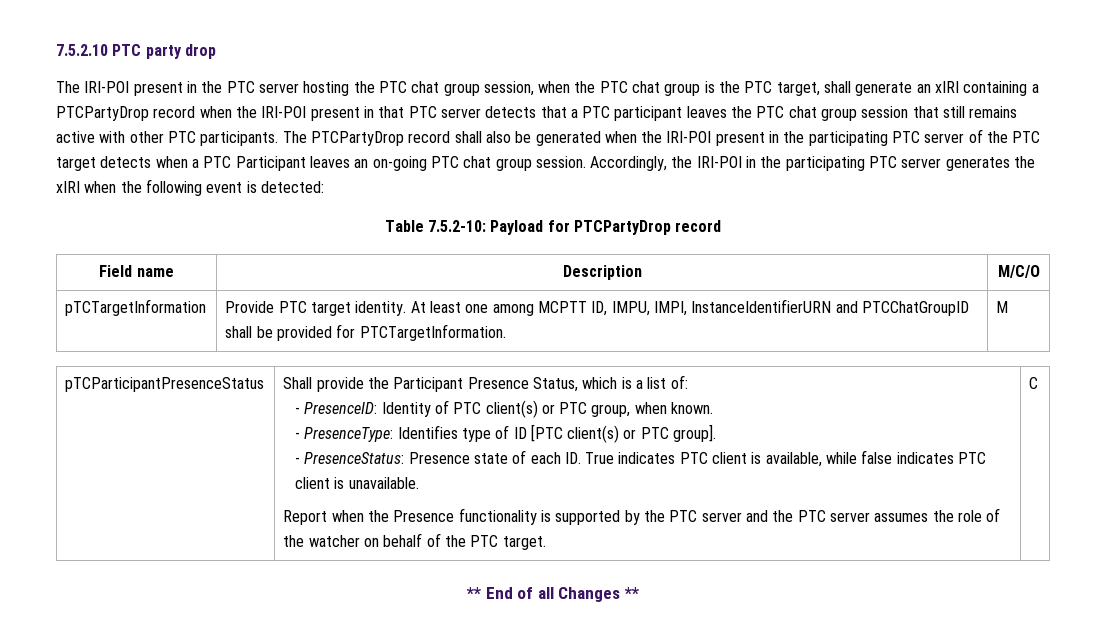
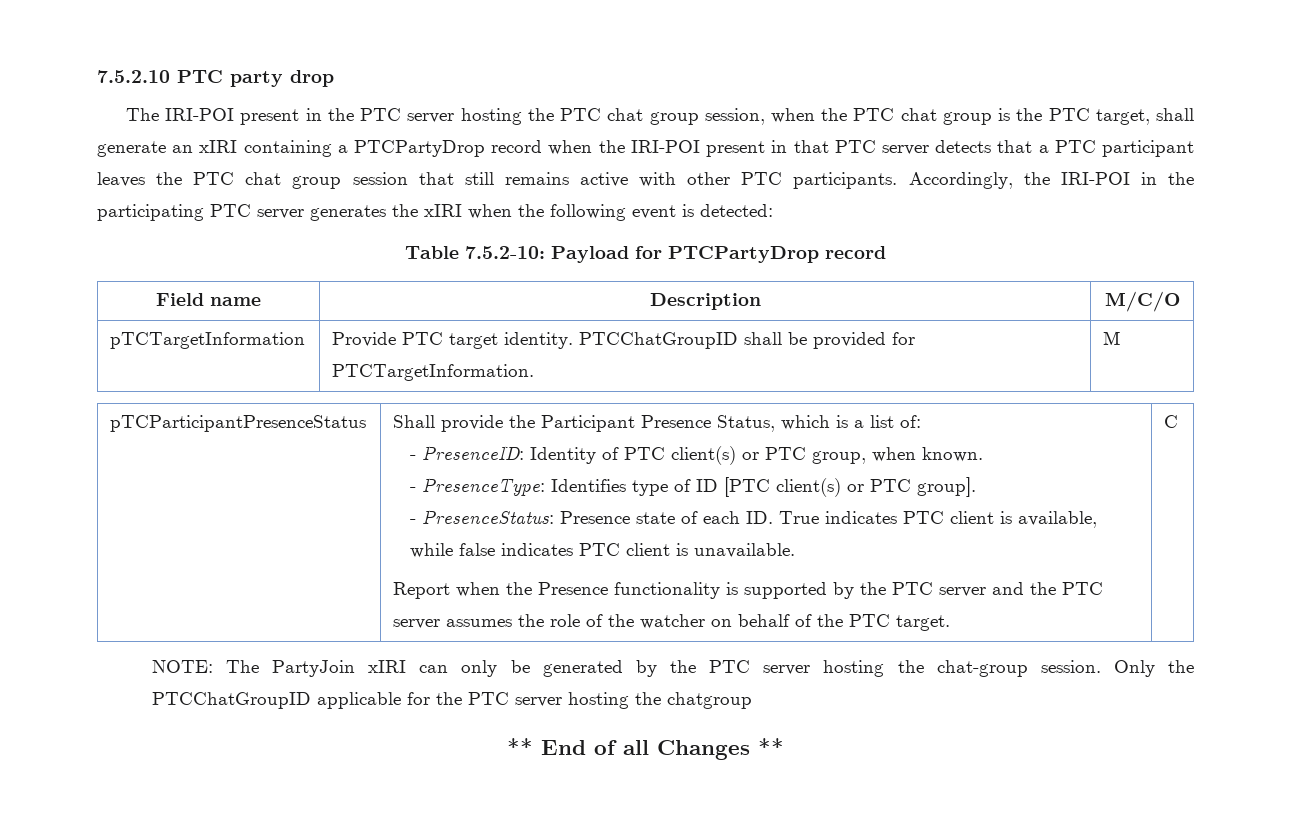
[282,129,1041,146] [56,156,586,171] The PTCPartyDrop record shall also be generated when the IRI-POI present in the participating PTC server of the PTC target detects when a PTC Participant leaves an on-going PTC chat group session. -> (898, 180) none
[410,299,858,316] At least one among MCPTT ID, IMPU, IMPI, InstanceIdentifierURN and -> (574, 340) none
(1039, 383) none -> [151,660,1195,677] [151,692,752,709] // NOTE: The PartyJoin xIRI can only be generated by the PTC server hosting the chat-group session. Only the PTCChatGroupID applicable for the PTC server hosting the chatgroup

